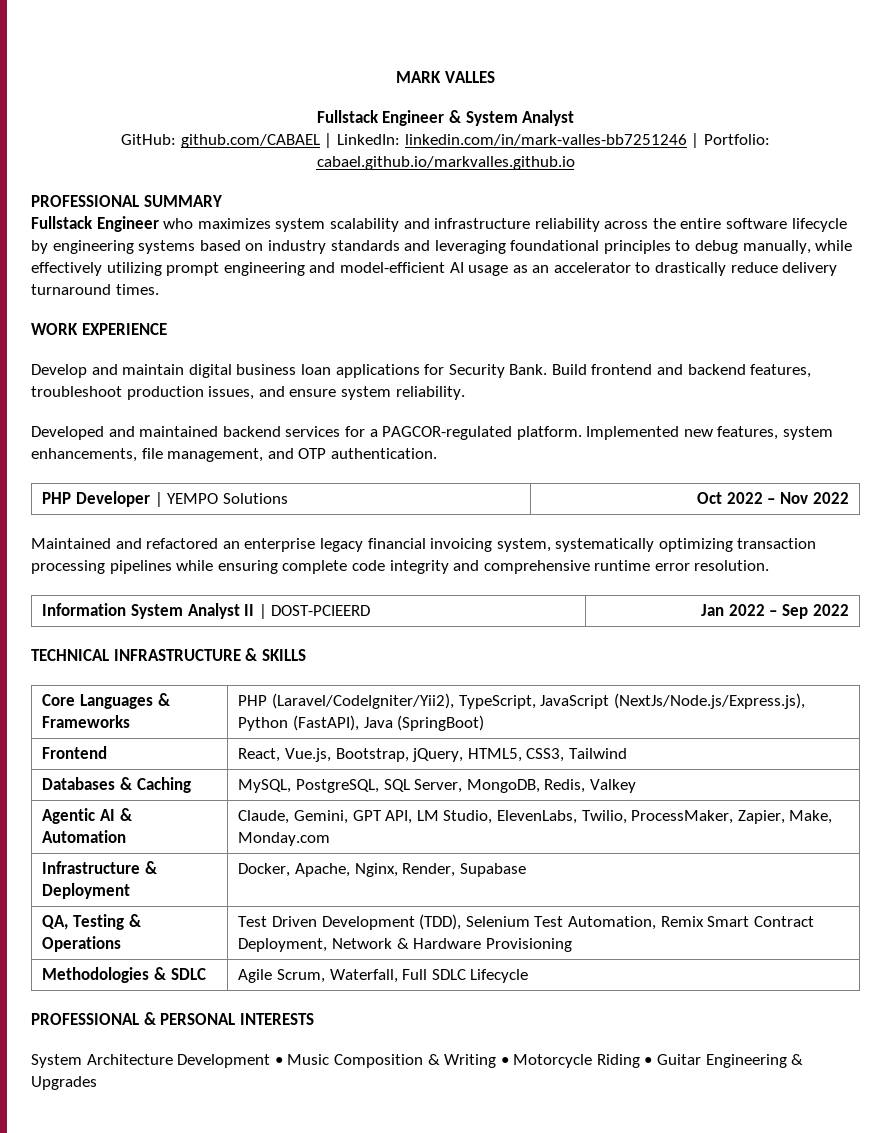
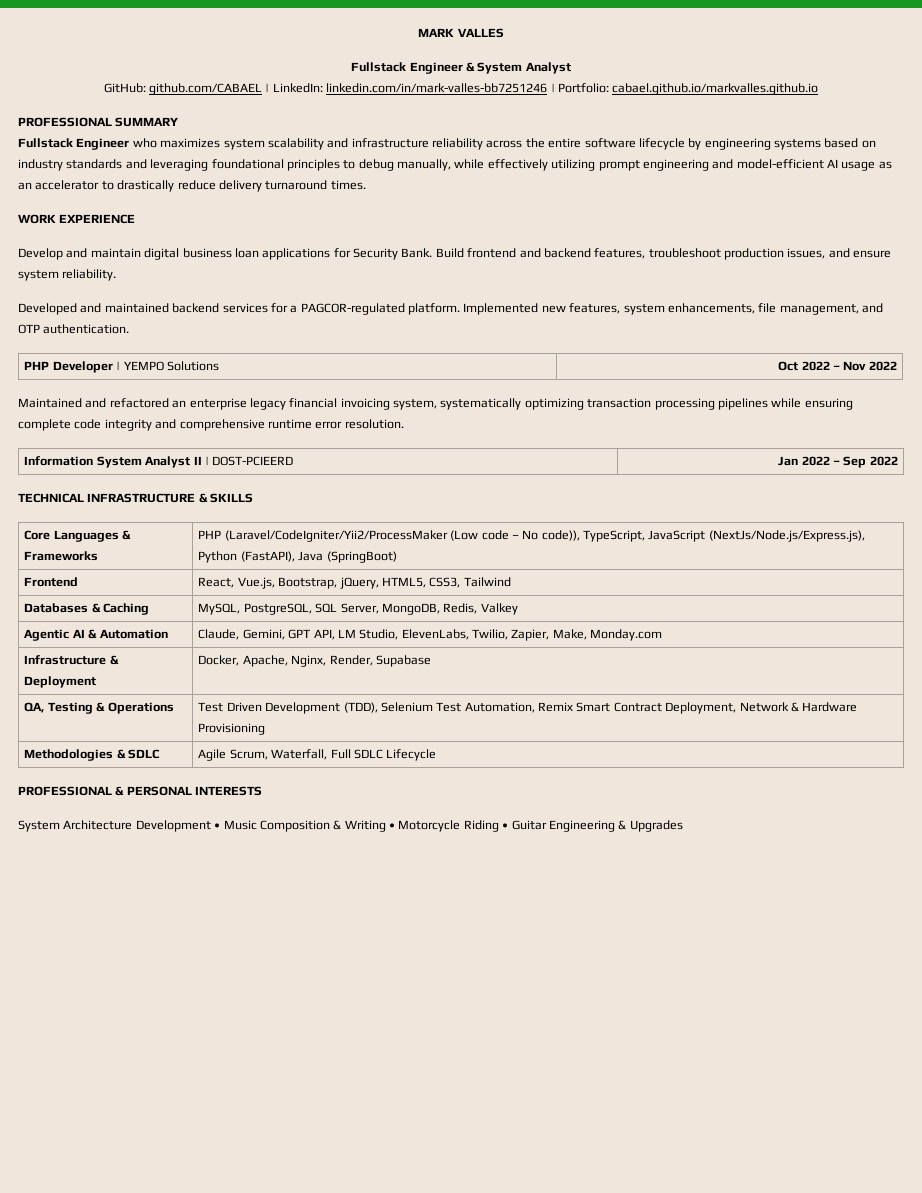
[272,693,455,709] (Laravel/CodeIgniter/Yii2), -> [224,530,580,542] (Laravel/CodeIgniter/Yii2/ProcessMaker (Low code – No code)),
[631,810,734,824] ProcessMaker, -> (509, 634) none

